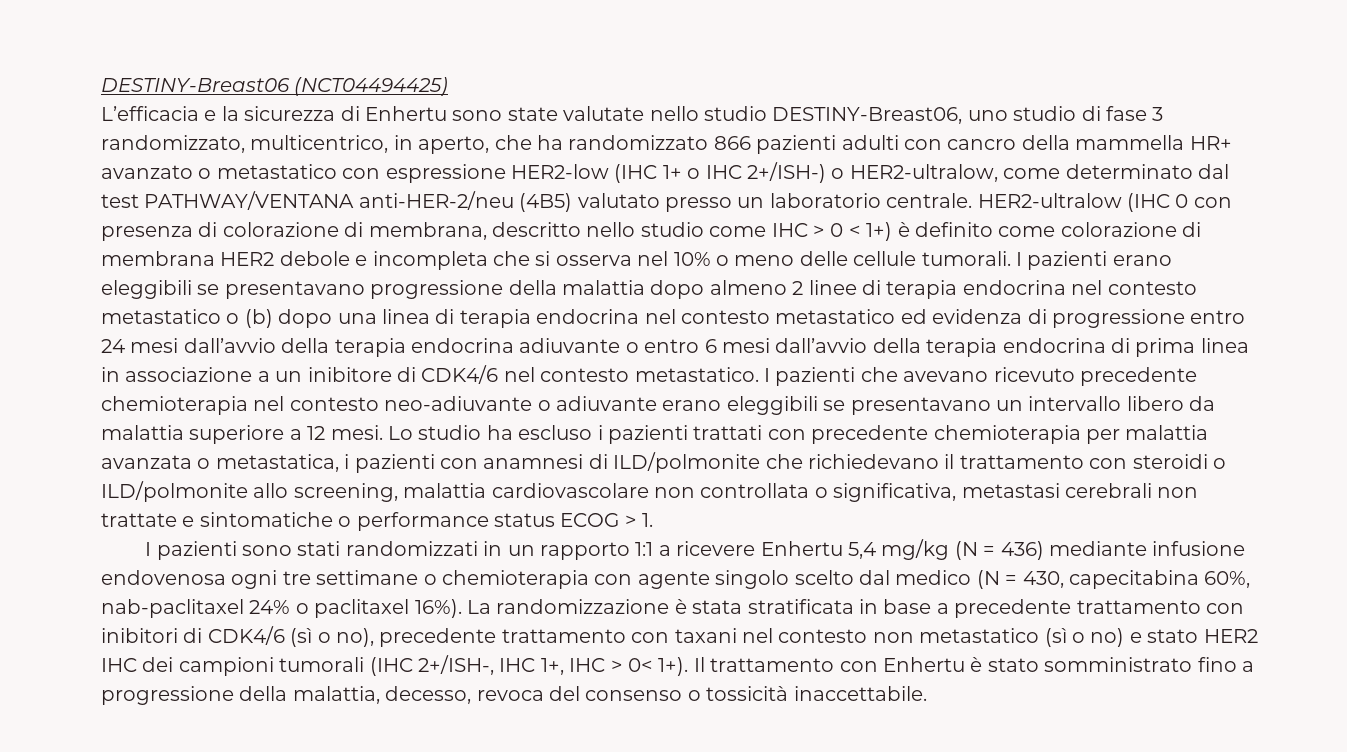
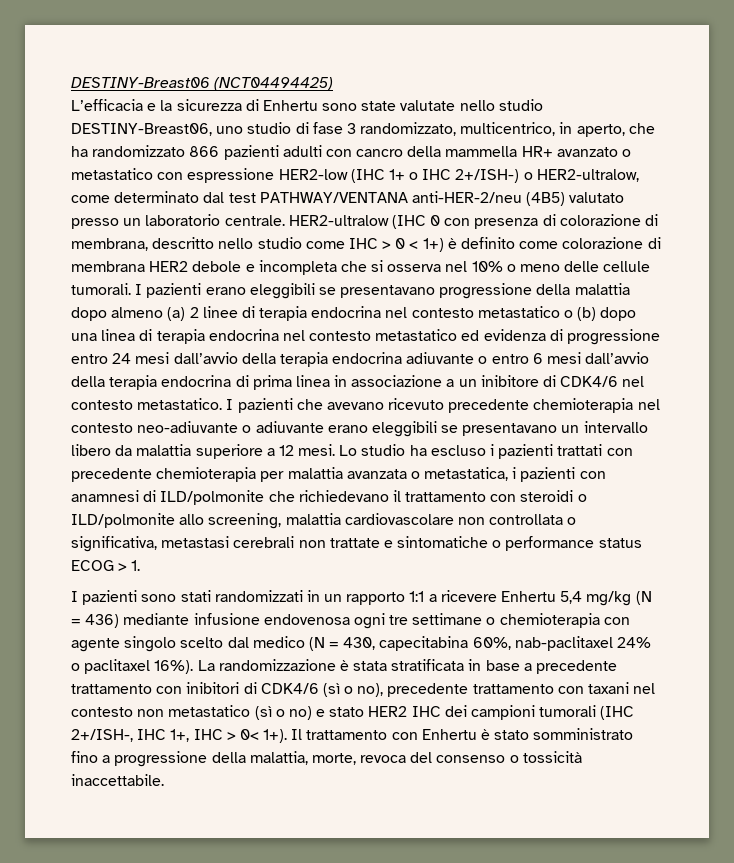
(787, 287) none -> [167,307,186,321] (a)
[385,686,472,704] decesso, -> [311,753,356,765] morte,

